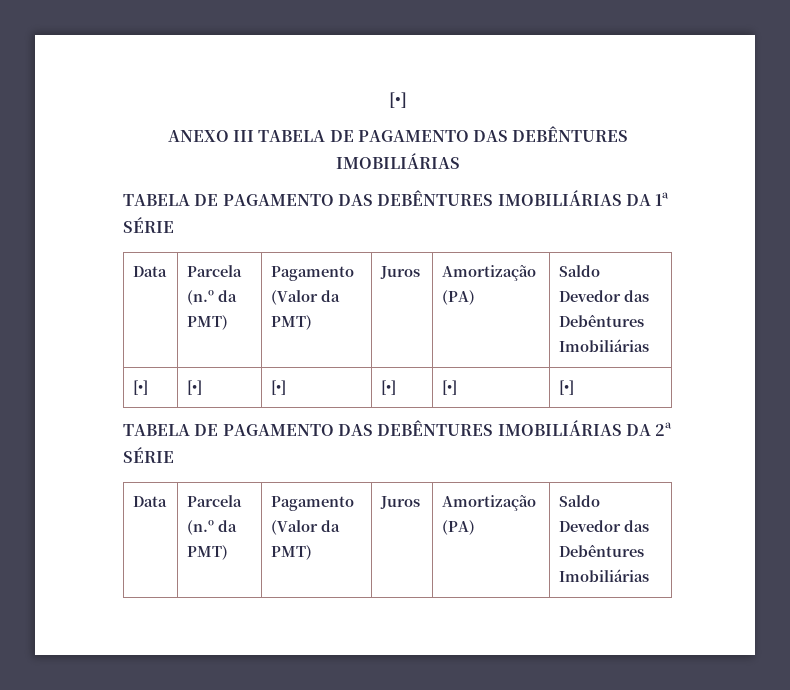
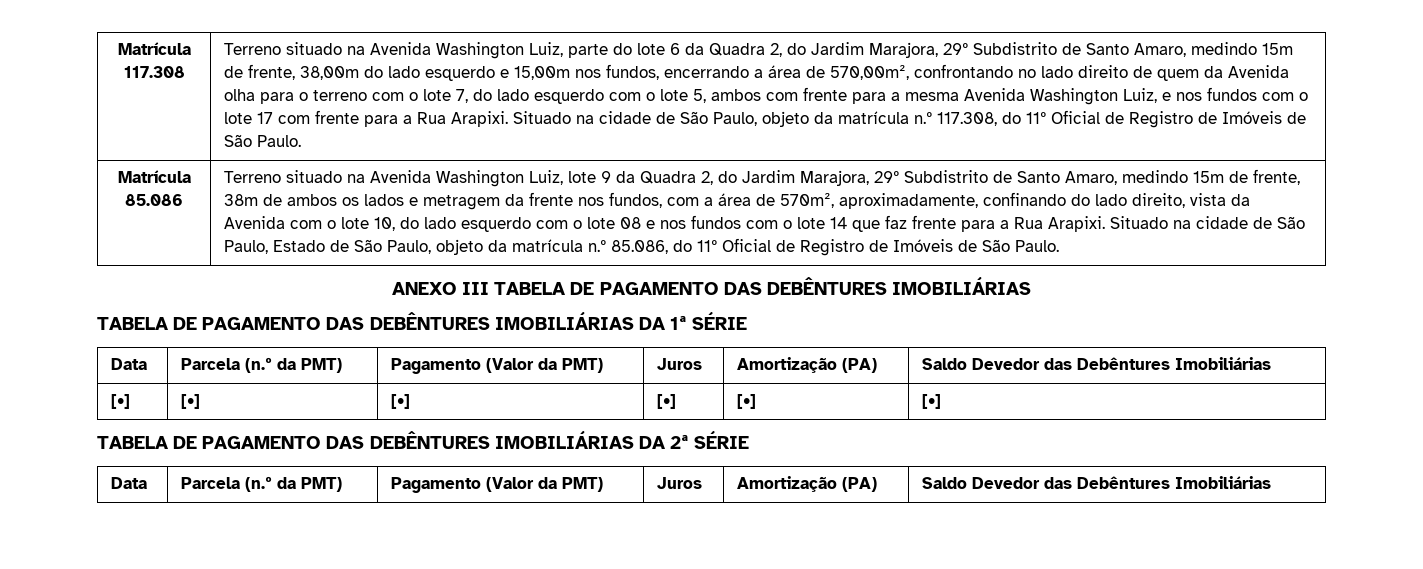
[389,92,407,108] [•] -> [117,42,191,55] [123,66,185,78] [223,42,1293,59] [223,64,1289,81] [223,87,1308,105] [223,110,1306,128] [223,134,301,147] [117,170,191,183] [125,194,183,206] [223,169,1300,187] [223,192,1250,210] [223,215,1305,232] [223,238,1059,256] Matrícula 117.308 | Terreno situado na Avenida Washington Luiz, parte do lote 6 da Quadra 2, do Jardim Marajora, 29º Subdistrito de Santo Amaro, medindo 15m de frente, 38,00m do lado esquerdo e 15,00m nos fundos, encerrando a área de 570,00m², confrontando no lado direito de quem da Avenida olha para o terreno com o lote 7, do lado esquerdo com o lote 5, ambos com frente para a mesma Avenida Washington Luiz, e nos fundos com o lote 17 com frente para a Rua Arapixi. Situado na cidade de São Paulo, objeto da matrícula n.º 117.308, do 11º Oficial de Registro de Imóveis de São Paulo. // Matrícula 85.086 | Terreno situado na Avenida Washington Luiz, lote 9 da Quadra 2, do Jardim Marajora, 29º Subdistrito de Santo Amaro, medindo 15m de frente, 38m de ambos os lados e metragem da frente nos fundos, com a área de 570m², aproximadamente, confinando do lado direito, vista da Avenida com o lote 10, do lado esquerdo com o lote 08 e nos fundos com o lote 14 que faz frente para a Rua Arapixi. Situado na cidade de São Paulo, Estado de São Paulo, objeto da matrícula n.º 85.086, do 11º Oficial de Registro de Imóveis de São Paulo.

